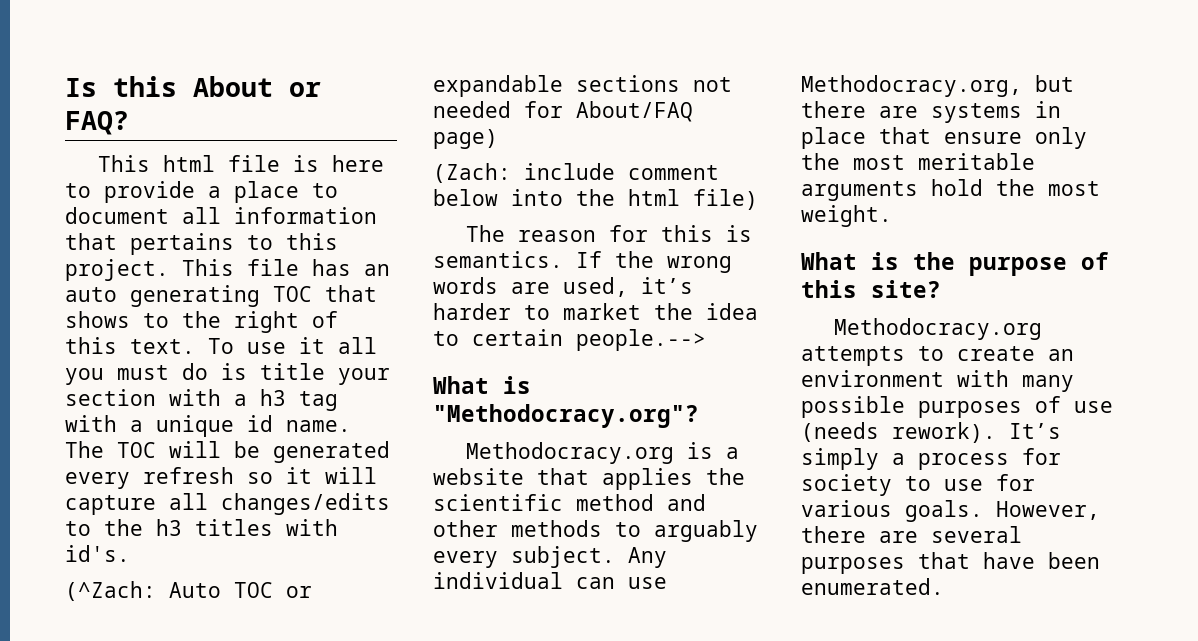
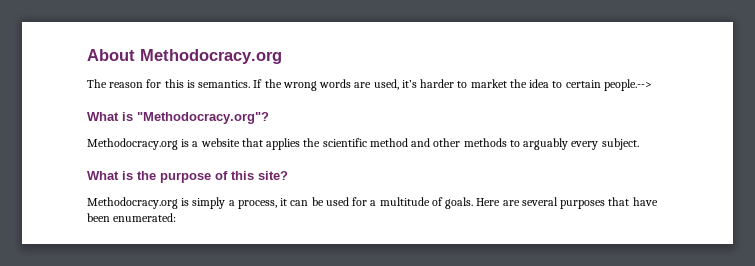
[65,76,321,97] [65,111,129,135] [97,155,384,172] [65,181,338,203] [65,207,377,224] [65,233,338,255] [65,259,390,281] [65,285,377,307] [65,311,338,333] [65,337,377,354] [65,363,390,385] [65,389,338,411] [65,415,351,437] [65,441,390,463] [65,467,377,489] [65,493,390,515] [65,519,338,536] [65,545,130,562] [65,581,312,601] [433,75,732,97] [433,101,693,122] [433,129,498,149] [433,163,719,183] [433,189,758,210] Is this About or FAQ? // This html file is here to provide a place to document all information that pertains to this project. This file has an auto generating TOC that shows to the right of this text. To use it all you must do is title your section with a h3 tag with a unique id name. The TOC will be generated every refresh so it will capture all changes/edits to the h3 titles with id's. // (^Zach: Auto TOC or expandable sections not needed for About/FAQ page) // (Zach: include comment below into the html file) -> [87,49,282,64] About Methodocracy.org
[628,547,667,568] [433,572,667,589] [801,75,1074,97] [801,101,1061,123] [801,127,1087,149] [801,153,1035,170] [801,179,1100,201] [801,205,892,227] Any individual can use Methodocracy.org, but there are systems in place that ensure only the most meritable arguments hold the most weight. -> (639, 144) none
[801,346,1074,366] [801,370,1074,392] [801,396,1113,418] [801,422,1061,443] [801,448,1061,470] [801,474,1035,496] [801,500,1100,522] [801,526,866,543] attempts to create an environment with many possible purposes of use (needs rework). It’s simply a process for society to use for various goals. However, there -> [181,197,501,209] is simply a process, it can be used for a multitude of goals. Here
[801,578,944,595] enumerated. -> [113,213,177,222] enumerated:

